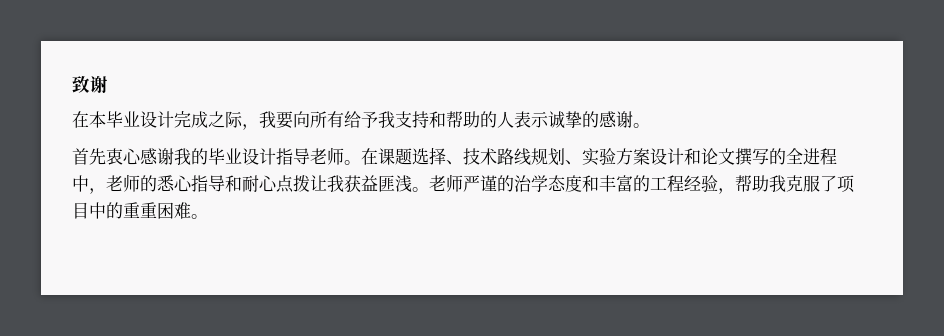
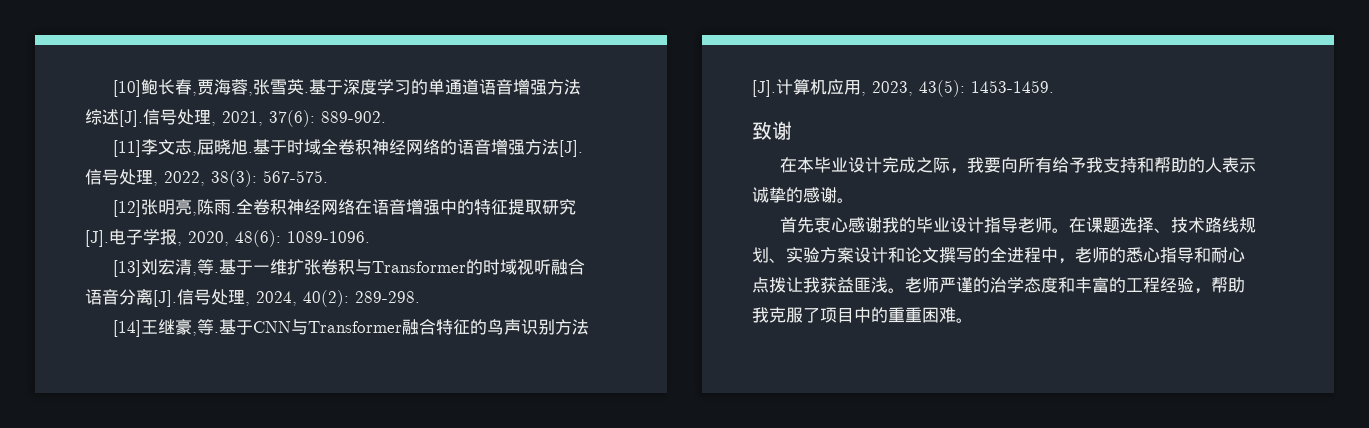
(72, 84) none -> [112,79,581,97] [85,109,386,127] [112,139,583,157] [85,169,328,187] [112,199,576,217] [85,229,370,247] [112,259,585,277] [85,289,420,307] [112,319,589,337] [752,79,1054,97] [10]鲍长春,贾海蓉,张雪英.基于深度学习的单通道语音增强方法综述[J].信号处理, 2021, 37(6): 889-902. // [11]李文志,屈晓旭.基于时域全卷积神经网络的语音增强方法[J].信号处理, 2022, 38(3): 567-575. // [12]张明亮,陈雨.全卷积神经网络在语音增强中的特征提取研究[J].电子学报, 2020, 48(6): 1089-1096. // [13]刘宏清,等.基于一维扩张卷积与Transformer的时域视听融合语音分离[J].信号处理, 2024, 40(2): 289-298. // [14]王继豪,等.基于CNN与Transformer融合特征的鸟声识别方法[J].计算机应用, 2023, 43(5): 1453-1459. //

